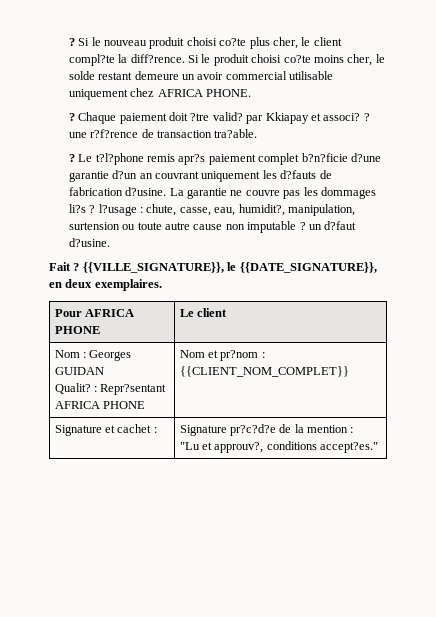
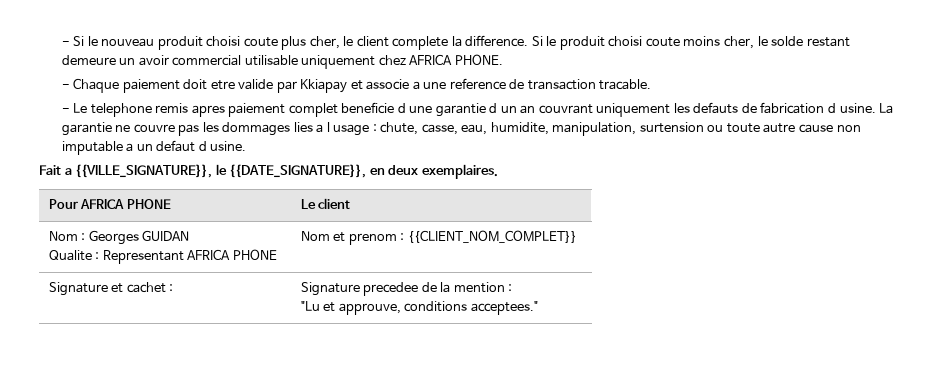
[68,38,75,46] ? -> [61,41,70,46] -
[219,38,247,46] co?te -> [243,37,278,47] coute
[68,54,185,66] compl?te la diff?rence. -> [392,35,529,50] complete la difference.
[283,55,311,63] co?te -> [645,37,680,47] coute
[68,113,75,121] ? -> [61,84,70,89] -
[190,112,243,121] ?tre valid? -> [210,79,274,90] etre valide
[323,113,370,121] [68,129,258,138] [68,153,381,165] [68,170,138,182] associ? ? une r?f?rence de transaction tra?able. // ? Le t?l?phone remis apr?s paiement complet b?n?ficie d?une garantie d?un -> [366,78,652,90] [61,102,517,117] associe a une reference de transaction tracable. // - Le telephone remis apres paiement complet beneficie d une garantie d un
[280,170,317,179] d?fauts -> [693,102,739,114] defauts
[125,187,167,196] d?usine. -> [827,103,876,113] d usine.
[68,204,137,216] li?s ? l?usage -> [293,122,370,136] lies a l usage
[238,204,285,216] humidit?, -> [490,122,549,135] humidite,
[299,221,357,230] [68,238,110,247] ? un d?faut d?usine. -> [126,140,247,152] a un defaut d usine.
[73,263,80,271] ? -> [64,168,72,175] a
[54,383,167,395] Qualit? : Repr?sentant -> [48,250,184,264] Qualite : Representant
[220,350,259,361] pr?nom -> [348,233,397,245] prenom
[229,424,276,436] pr?c?d?e -> [363,282,419,296] precedee
[214,441,379,453] approuv?, conditions accept?es." -> [338,301,538,315] approuve, conditions acceptees."

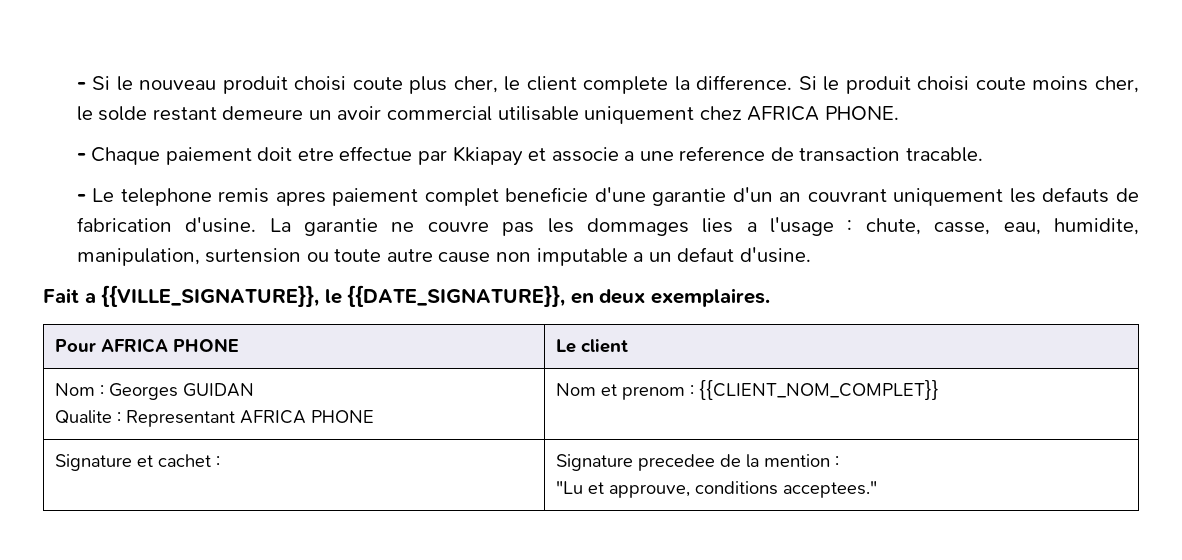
[238,79,274,90] valide -> [339,146,413,161] effectue
[397,103,517,117] d une garantie d un -> [594,187,773,206] d'une garantie d'un
[827,103,876,113] d usine. -> [185,217,257,233] d'usine.
[326,122,370,136] l usage -> [770,217,835,236] l'usage
[198,141,247,151] d usine. -> [739,247,811,263] d'usine.

